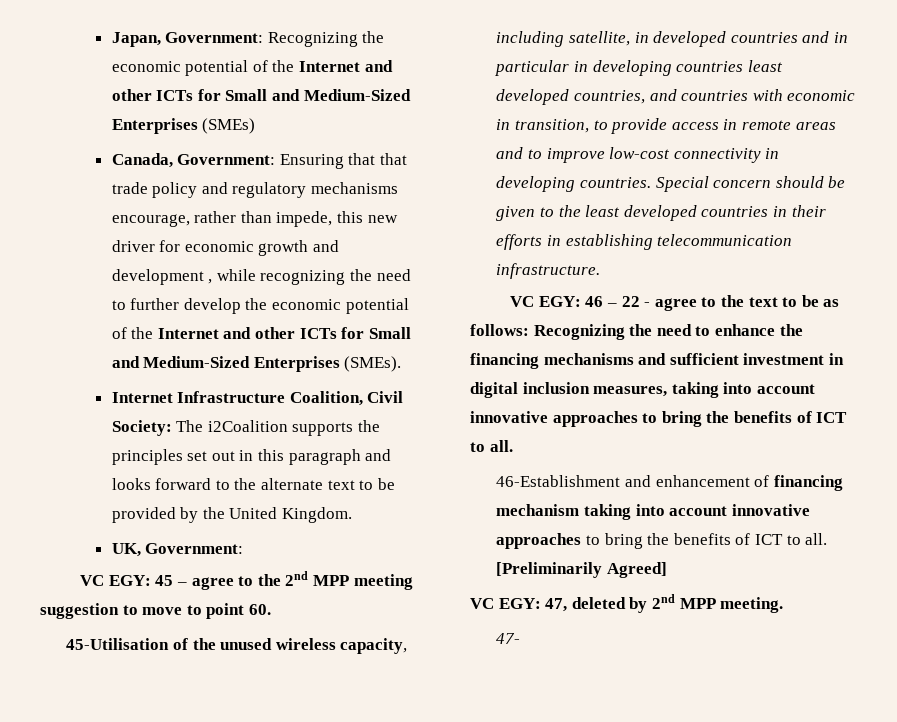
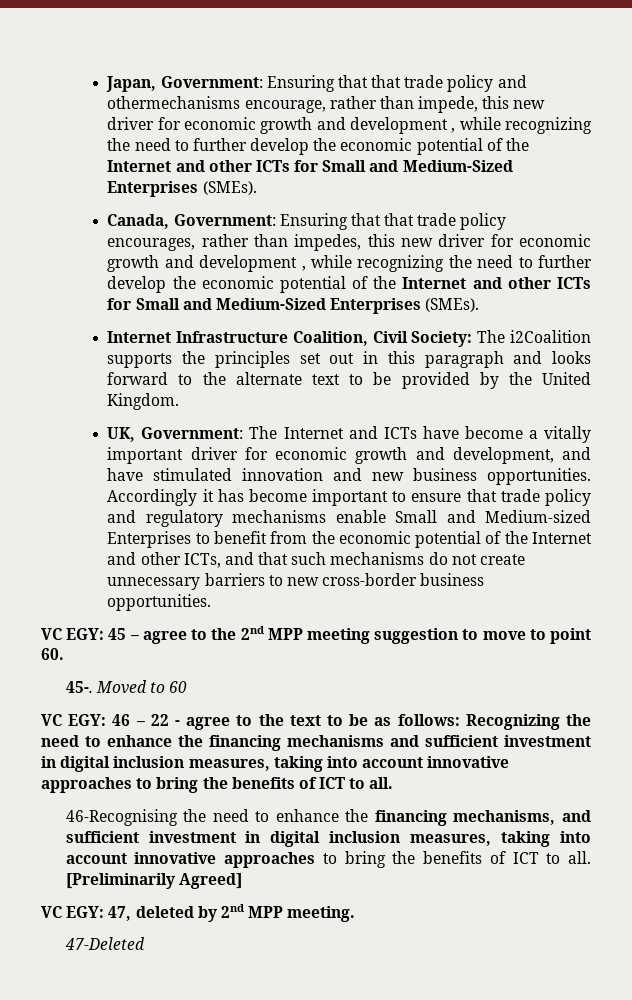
[267,32,358,47] Recognizing -> [266,75,527,92] [107,96,546,113] [107,117,592,134] [107,138,310,155] Ensuring that that trade policy and othermechanisms encourage, rather than impede, this new driver for economic growth and development , while recognizing the need to further develop
[202,118,256,134] (SMEs) -> [202,181,257,195] (SMEs).
[201,182,399,198] [111,211,333,227] and regulatory mechanisms encourage, rather than impede, -> [107,234,362,251] encourages, rather than impedes,
(244, 548) none -> [249,426,591,443] [107,447,592,464] [107,468,591,485] [107,489,592,506] [107,510,591,527] [107,531,592,548] [107,552,525,568] [107,573,485,590] [107,594,212,611] The Internet and ICTs have become a vitally important driver for economic growth and development, and have stimulated innovation and new business opportunities. Accordingly it has become important to ensure that trade policy and regulatory mechanisms enable Small and Medium-sized Enterprises to benefit from the economic potential of the Internet and other ICTs, and that such mechanisms do not create unnecessary barriers to new cross-border business opportunities.
[66,638,408,654] [496,31,849,47] [495,60,783,76] [496,89,856,105] [496,118,836,134] [496,147,780,163] [496,176,846,192] [496,205,826,221] [496,234,793,250] [496,263,601,279] 45-Utilisation of the unused wireless capacity, including satellite, in developed countries and in particular in developing countries least developed countries, and countries with economic in transition, to provide access in remote areas and to improve low-cost connectivity in developing countries. Special concern should be given to the least developed countries in their efforts in establishing telecommunication infrastructure. -> [65,680,188,694] 45-. Moved to 60
[496,475,843,491] [496,504,580,516] 46-Establishment and enhancement of financing mechanism -> [65,809,591,826] [65,831,492,847] 46-Recognising the need to enhance the financing mechanisms, and sufficient investment in digital inclusion measures,
[496,633,521,644] 47- -> [64,937,145,950] 47-Deleted

